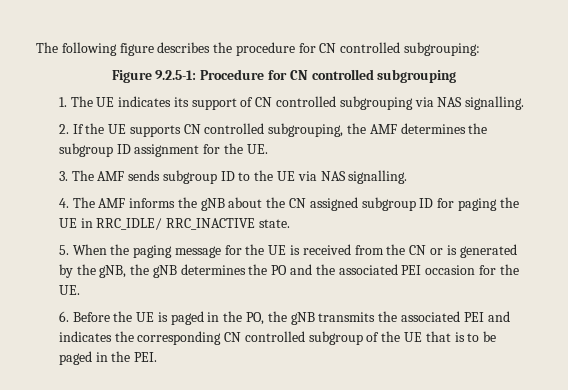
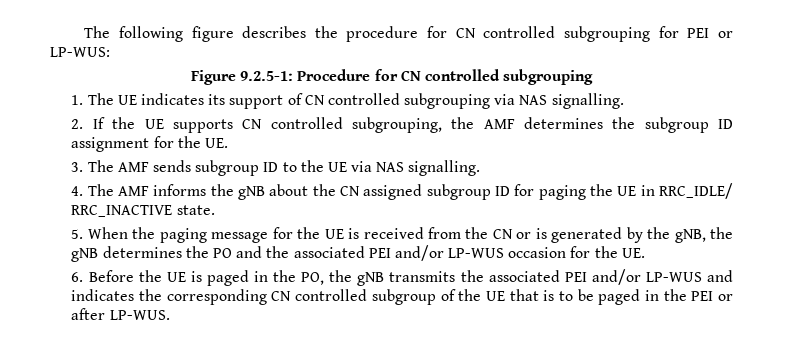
[404,42,481,56] subgrouping: -> [564,26,733,42] [50,47,110,57] subgrouping for PEI or LP-WUS:
(422, 270) none -> [394,245,505,261] and/or LP-WUS
(484, 317) none -> [591,269,702,285] and/or LP-WUS
[134,352,158,362] PEI. -> [691,291,734,301] [71,308,170,320] PEI or after LP-WUS.

